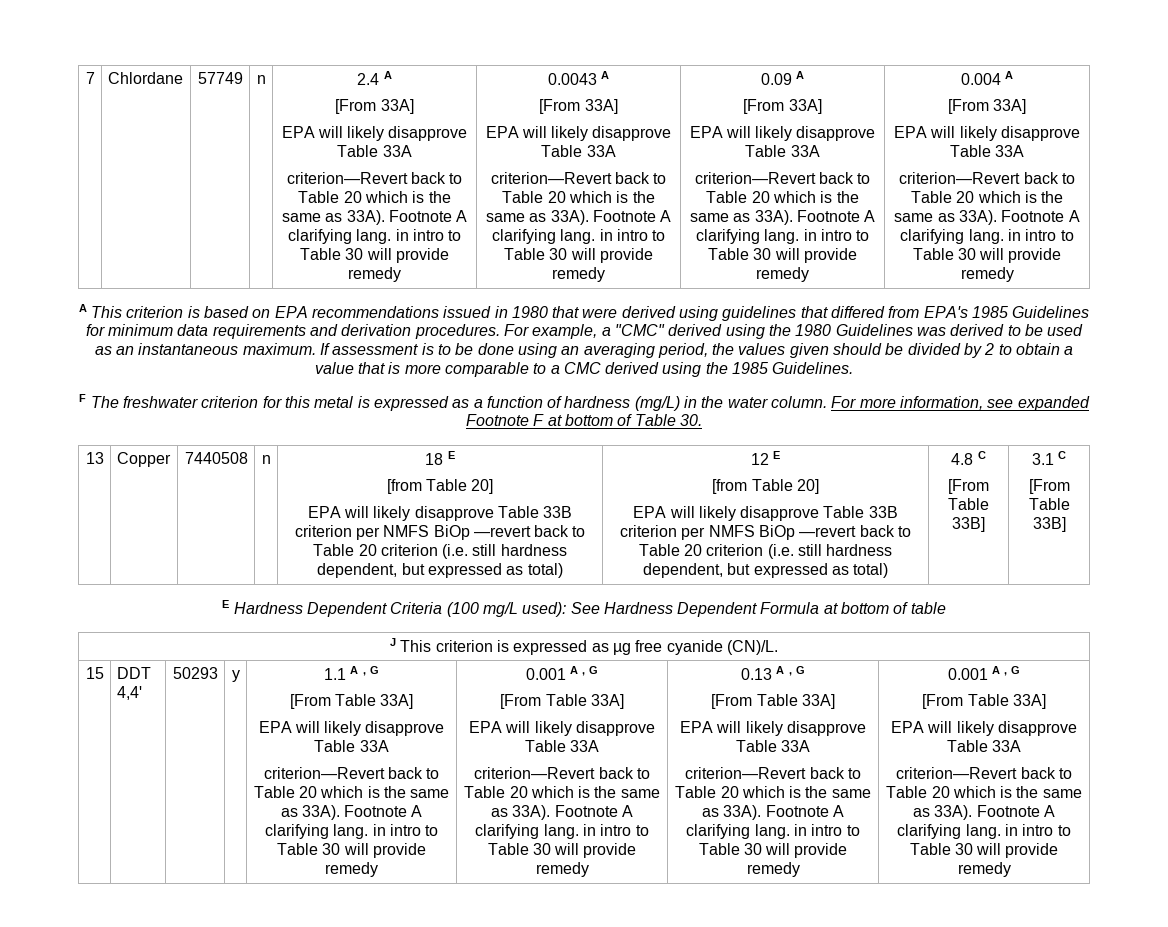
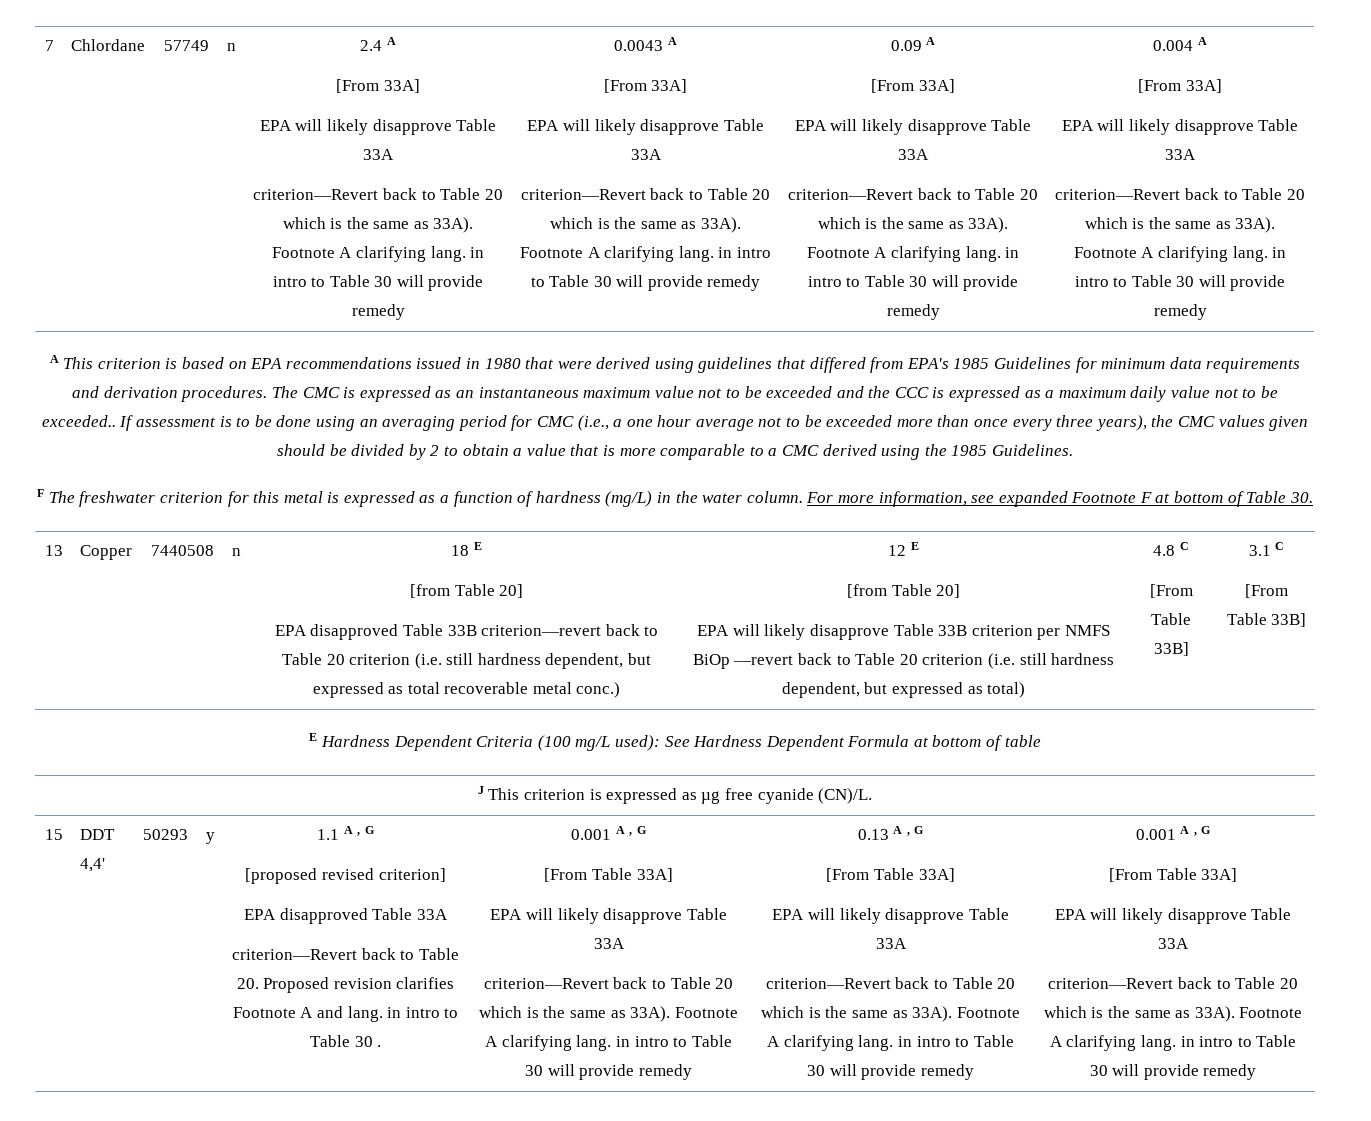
[504,324,1084,339] [94,343,316,355] For example, a "CMC" derived using the 1980 Guidelines was derived to be used as an instantaneous maximum. -> [272,386,1278,402] [41,415,116,427] The CMC is expressed as an instantaneous maximum value not to be exceeded and the CCC is expressed as a maximum daily value not to be exceeded..
[657,343,735,358] period, the -> [458,415,1215,431] period for CMC (i.e., a one hour average not to be exceeded more than once every three years), the CMC
[344,506,573,521] [294,525,531,540] will likely disapprove Table 33B criterion per NMFS BiOp —revert -> [310,624,602,640] disapproved Table 33B criterion—revert
[527,563,563,578] total) -> [407,682,621,698] total recoverable metal conc.)
[289,694,414,709] [258,721,445,736] [314,740,389,752] [263,767,440,779] [253,786,450,798] [280,805,423,820] [264,824,439,839] [277,843,426,858] [325,862,378,877] [From Table 33A] // EPA will likely disapprove Table 33A // criterion—Revert back to Table 20 which is the same as 33A). Footnote A clarifying lang. in intro to Table 30 will provide remedy -> [245,868,446,884] [244,908,448,924] [232,948,459,960] [236,977,455,993] [232,1006,459,1022] [309,1035,382,1047] [proposed revised criterion] // EPA disapproved Table 33A // criterion—Revert back to Table 20. Proposed revision clarifies Footnote A and lang. in intro to Table 30 .

